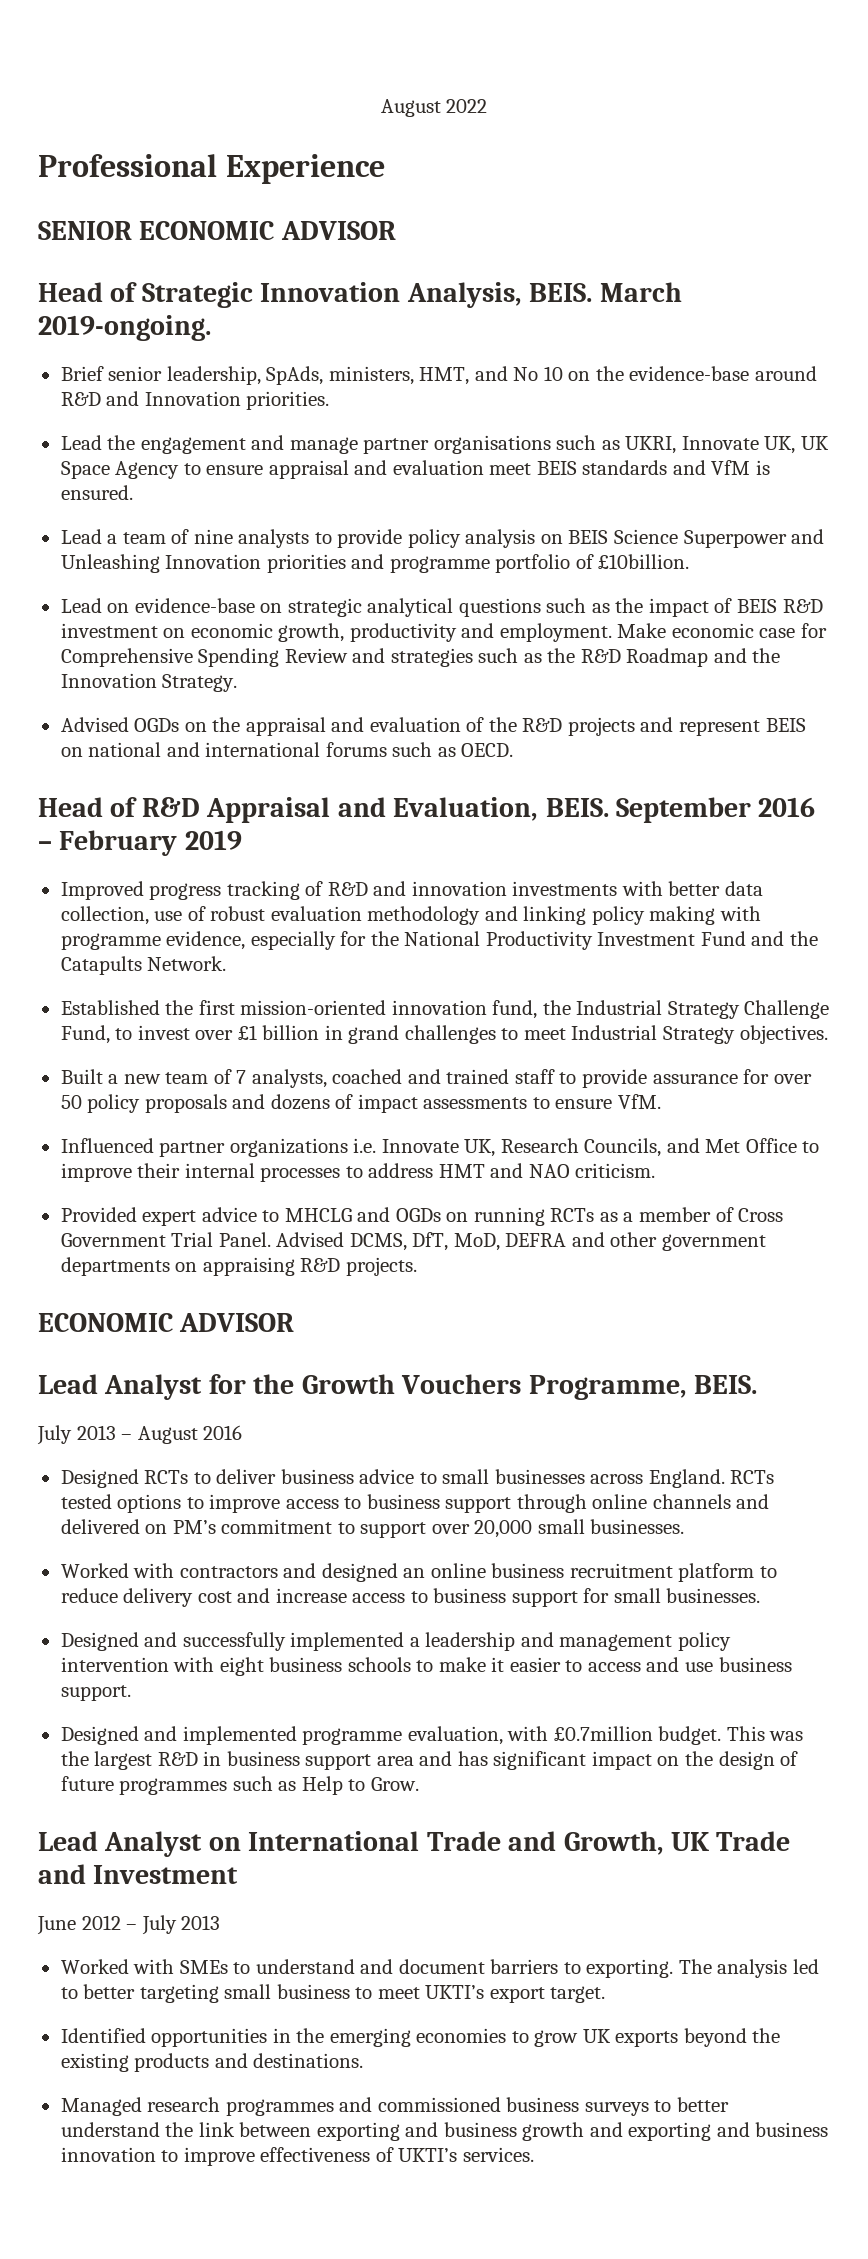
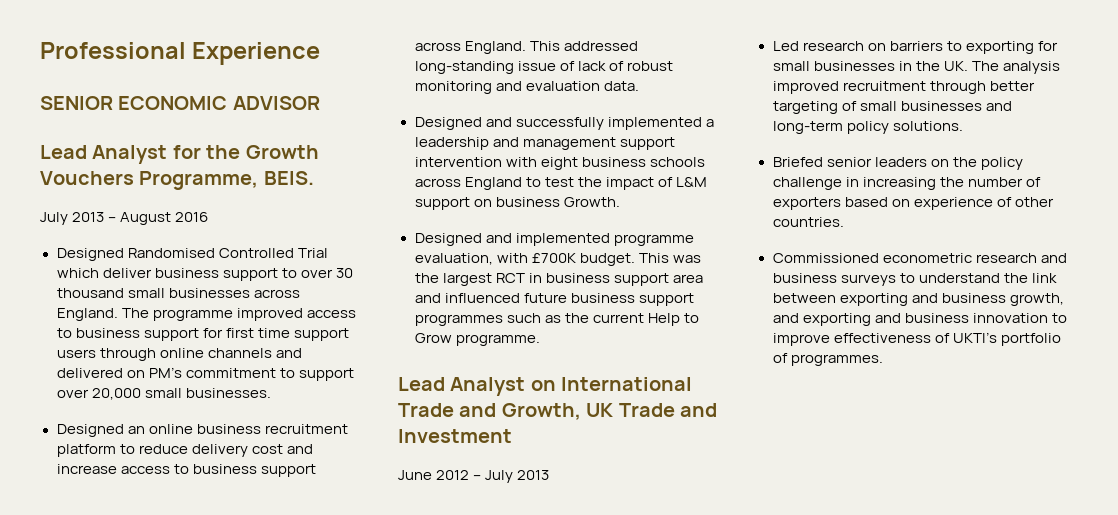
[380,99,488,117] August 2022 // -> (40, 50) none
[38,282,682,308] [38,315,211,341] [60,366,817,385] [60,391,330,410] [60,435,829,454] [60,460,770,479] [60,485,133,500] [60,529,825,548] [60,554,690,573] [60,598,823,617] [60,623,827,642] [60,648,781,667] [60,673,238,692] [60,717,806,736] [60,742,514,757] [38,797,816,823] [38,830,242,856] [60,881,763,900] [60,906,761,925] [60,931,818,950] [60,956,227,975] [60,1000,830,1019] [60,1025,828,1044] [60,1069,812,1088] [60,1094,661,1113] [60,1138,820,1157] [60,1163,656,1182] [60,1207,784,1226] [60,1232,766,1251] [60,1257,417,1276] [38,1313,295,1332] // Head of Strategic Innovation Analysis, BEIS. March 2019-ongoing. // Brief senior leadership, SpAds, ministers, HMT, and No 10 on the evidence-base around R&D and Innovation priorities. // Lead the engagement and manage partner organisations such as UKRI, Innovate UK, UK Space Agency to ensure appraisal and evaluation meet BEIS standards and VfM is ensured. // Lead a team of nine analysts to provide policy analysis on BEIS Science Superpower and Unleashing Innovation priorities and programme portfolio of £10billion. // Lead on evidence-base on strategic analytical questions such as the impact of BEIS R&D investment on economic growth, productivity and employment. Make economic case for Comprehensive Spending Review and strategies such as the R&D Roadmap and the Innovation Strategy. // Advised OGDs on the appraisal and evaluation of the R&D projects and represent BEIS on national and international forums such as OECD. // Head of R&D Appraisal and Evaluation, BEIS. September 2016 – February 2019 // Improved progress tracking of R&D and innovation investments with better data collection, use of robust evaluation methodology and linking policy making with programme evidence, especially for the National Productivity Investment Fund and the Catapults Network. // Established the first mission-oriented innovation fund, the Industrial Strategy Challenge Fund, to invest over £1 billion in grand challenges to meet Industrial Strategy objectives. // Built a new team of 7 analysts, coached and trained staff to provide assurance for over 50 policy proposals and dozens of impact assessments to ensure VfM. // Influenced partner organizations i.e. Innovate UK, Research Councils, and Met Office to improve their internal processes to address HMT and NAO criticism. // Provided expert advice to MHCLG and OGDs on running RCTs as a member of Cross Government Trial Panel. Advised DCMS, DfT, MoD, DEFRA and other government departments on appraising R&D projects. // ECONOMIC ADVISOR -> (320, 103) none
[144,1469,775,1488] [60,1494,512,1513] RCTs to deliver business advice to small businesses across England. RCTs tested options to improve access to business support -> [127,248,328,258] [56,268,353,281] [56,288,300,298] [56,308,356,321] [56,328,349,341] [56,349,96,358] Randomised Controlled Trial which deliver business support to over 30 thousand small businesses across England. The programme improved access to business support for first time support users
[60,1563,398,1582] Worked with contractors and designed -> [56,424,124,437] Designed
[583,1588,761,1603] for small businesses. -> [414,41,638,54] [414,61,673,74] [414,81,639,94] across England. This addressed long-standing issue of lack of robust monitoring and evaluation data.
[677,1632,731,1651] policy -> [619,137,675,150] support
[416,1657,792,1672] [60,1685,131,1701] to make it easier to access and use business support. -> [414,177,707,190] [414,197,620,210] across England to test the impact of L&M support on business Growth.
[553,1726,653,1741] £0.7million -> [531,253,576,263] £700K
[157,1752,198,1766] R&D -> [495,273,525,283] RCT
[457,1751,799,1770] [60,1776,419,1795] has significant impact on the design of future programmes such as Help to Grow. -> [444,293,694,306] [414,313,699,326] [414,333,540,346] influenced future business support programmes such as the current Help to Grow programme.
[60,1959,819,1978] [60,1984,606,2003] [60,2028,781,2047] [60,2053,364,2072] [60,2097,501,2116] Worked with SMEs to understand and document barriers to exporting. The analysis led to better targeting small business to meet UKTI’s export target. // Identified opportunities in the emerging economies to grow UK exports beyond the existing products and destinations. // Managed research programmes and commissioned -> [772,41,1058,54] [772,61,1060,74] [772,81,1035,94] [772,101,1012,114] [772,121,963,134] [772,157,1023,170] [772,177,1041,190] [772,197,1054,210] [772,217,844,227] [772,253,1067,263] Led research on barriers to exporting for small businesses in the UK. The analysis improved recruitment through better targeting of small businesses and long-term policy solutions. // Briefed senior leaders on the policy challenge in increasing the number of exporters based on experience of other countries. // Commissioned econometric research and
[676,2097,729,2112] better -> (915, 278) none
[522,2122,585,2141] growth -> [1009,293,1064,306] growth,
[462,2147,534,2162] services. -> [1000,333,1061,346] [772,353,883,366] portfolio of programmes.

